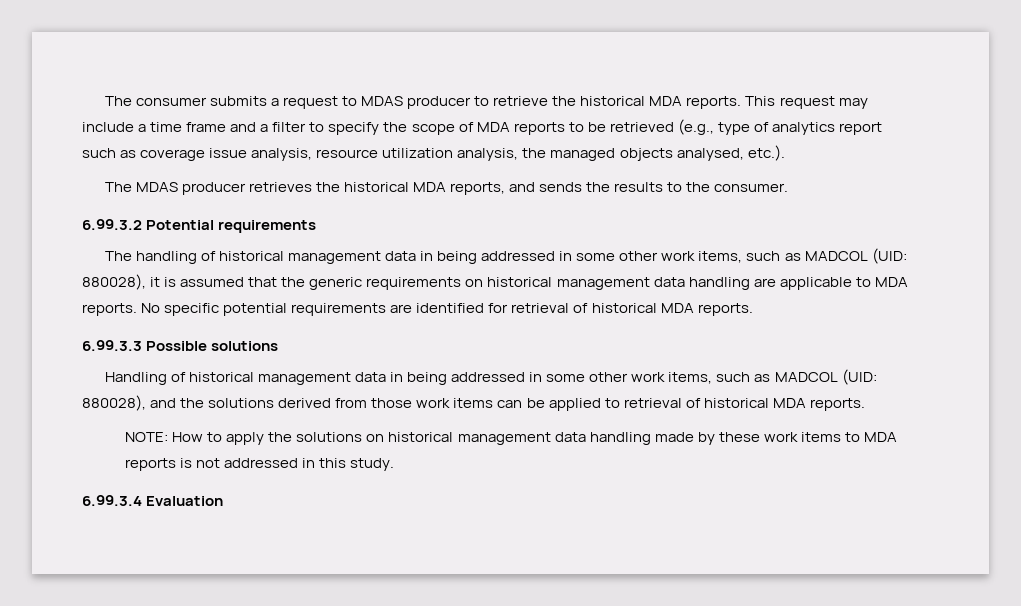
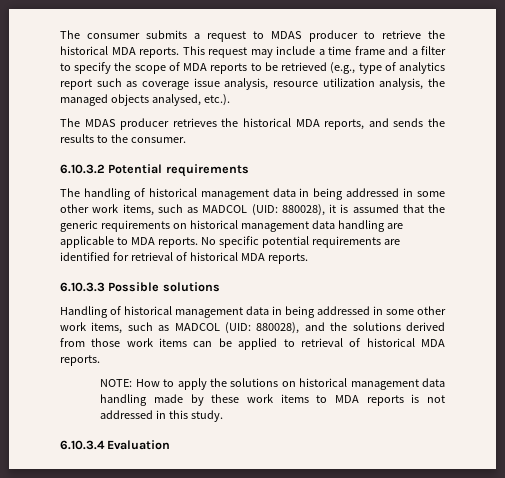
[82,219,142,230] 6.99.3.2 -> [60,164,105,174] 6.10.3.2
[82,340,142,351] 6.99.3.3 -> [60,282,105,292] 6.10.3.3
[82,495,142,506] 6.99.3.4 -> [60,440,105,450] 6.10.3.4

